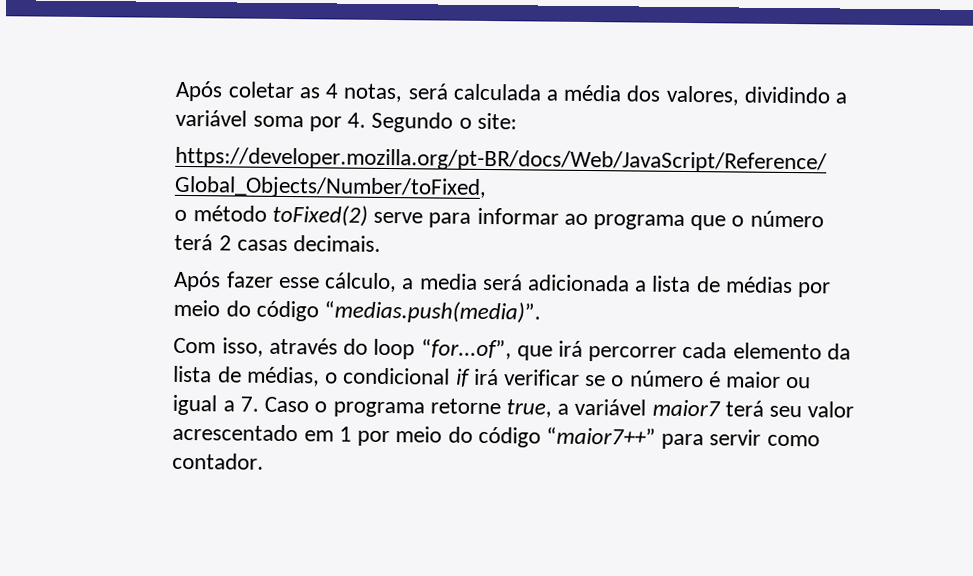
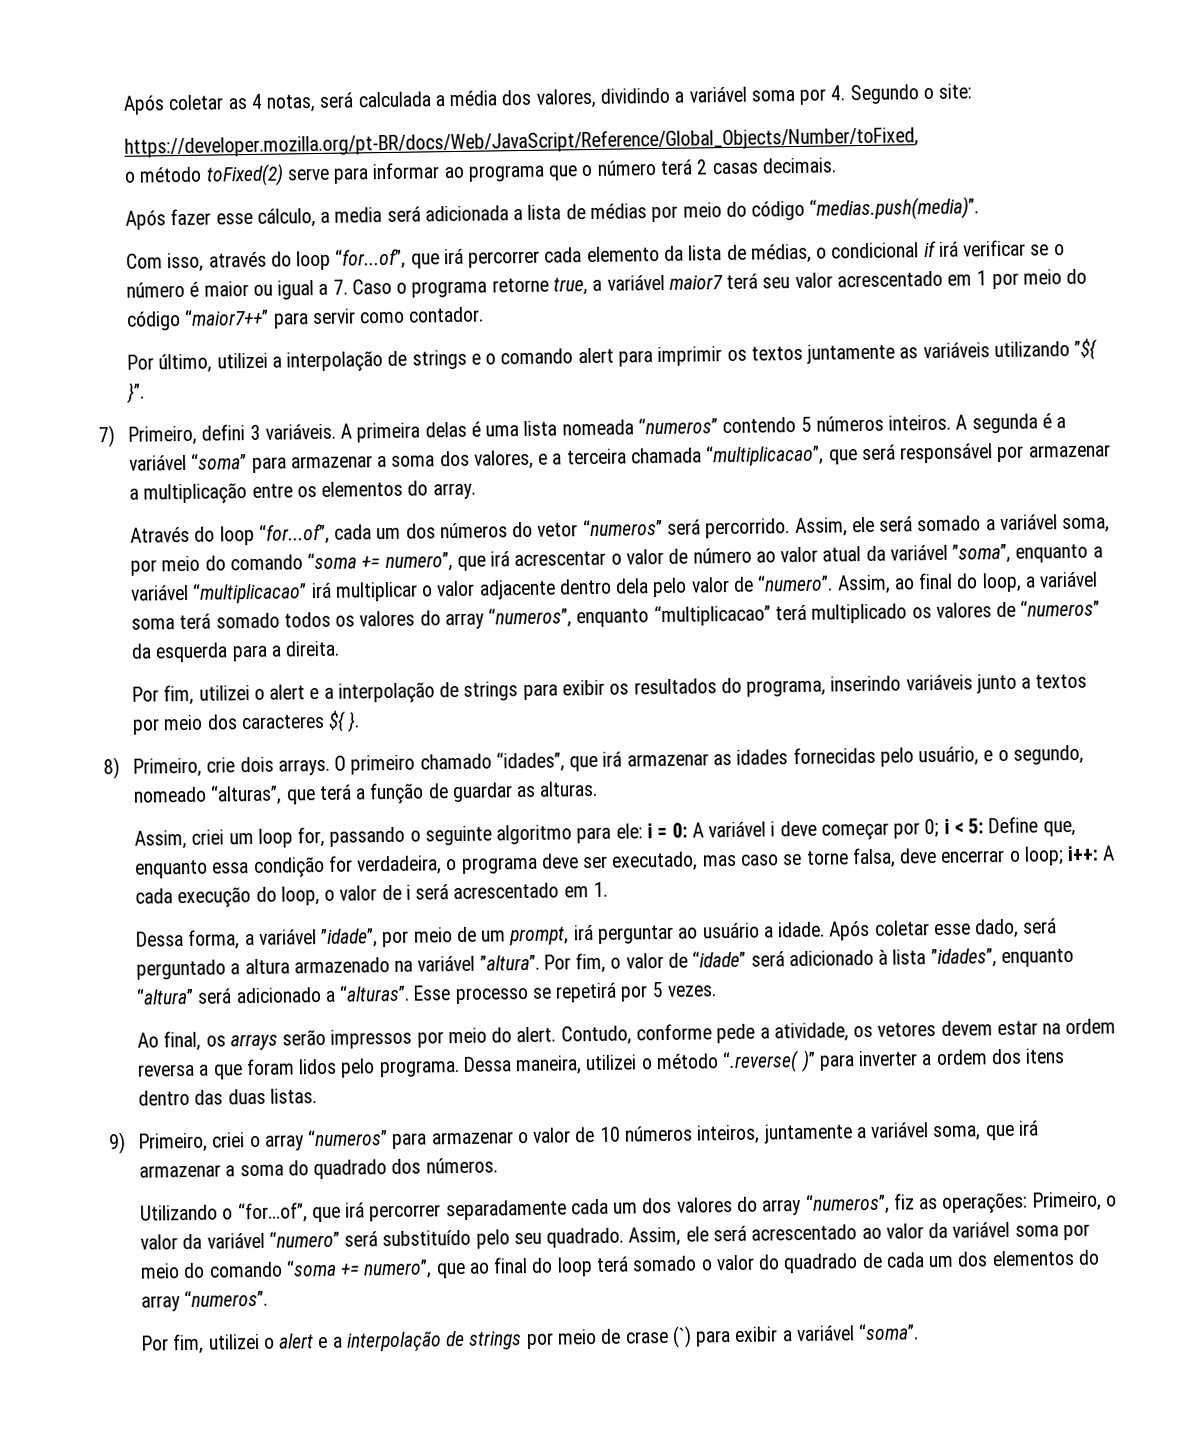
(265, 461) none -> [127,338,1098,374] [126,382,146,404] [98,413,1067,448] [129,443,1111,473] [129,480,476,505] [130,514,1111,546] [130,543,1103,576] [130,571,1099,604] [131,599,1101,630] [131,640,341,663] [132,673,1088,706] [132,710,361,735] [103,744,1084,780] [133,780,599,806] [134,816,1076,850] [134,845,1116,879] [135,881,609,909] [136,918,1058,950] [136,947,1074,980] [136,982,718,1005] [137,1018,1117,1052] [137,1048,1066,1080] [138,1088,317,1106] [108,1120,1039,1155] [139,1157,498,1180] [140,1191,1117,1224] [140,1221,1090,1250] [140,1249,1100,1280] [141,1289,269,1312] [141,1323,920,1355] // Por último, utilizei a interpolação de strings e o comando alert para imprimir os textos juntamente as variáveis utilizando ”${ }”. // 7) Primeiro, defini 3 variáveis. A primeira delas é uma lista nomeada “numeros” contendo 5 números inteiros. A segunda é a variável “soma” para armazenar a soma dos valores, e a terceira chamada “multiplicacao”, que será responsável por armazenar a multiplicação entre os elementos do array. // Através do loop “for...of”, cada um dos números do vetor “numeros” será percorrido. Assim, ele será somado a variável soma, por meio do comando “soma += numero”, que irá acrescentar o valor de número ao valor atual da variável ”soma”, enquanto a variável “multiplicacao” irá multiplicar o valor adjacente dentro dela pelo valor de “numero”. Assim, ao final do loop, a variável soma terá somado todos os valores do array “numeros”, enquanto “multiplicacao” terá multiplicado os valores de “numeros” da esquerda para a direita. // Por fim, utilizei o alert e a interpolação de strings para exibir os resultados do programa, inserindo variáveis junto a textos por meio dos caracteres ${ }. // 8) Primeiro, crie dois arrays. O primeiro chamado “idades”, que irá armazenar as idades fornecidas pelo usuário, e o segundo, nomeado “alturas”, que terá a função de guardar as alturas. // Assim, criei um loop for, passando o seguinte algoritmo para ele: i = 0: A variável i deve começar por 0; i < 5: Define que, enquanto essa condição for verdadeira, o programa deve ser executado, mas caso se torne falsa, deve encerrar o loop; i++: A cada execução do loop, o valor de i será acrescentado em 1. // Dessa forma, a variável ”idade”, por meio de um prompt, irá perguntar ao usuário a idade. Após coletar esse dado, será perguntado a altura armazenado na variável ”altura”. Por fim, o valor de “idade” será adicionado à lista ”idades”, enquanto “altura” será adicionado a “alturas”. Esse processo se repetirá por 5 vezes. // Ao final, os arrays serão impressos por meio do alert. Contudo, conforme pede a atividade, os vetores devem estar na ordem reversa a que foram lidos pelo programa. Dessa maneira, utilizei o método “.reverse( )” para inverter a ordem dos itens dentro das duas listas. // 9) Primeiro, criei o array “numeros” para armazenar o valor de 10 números inteiros, juntamente a variável soma, que irá armazenar a soma do quadrado dos números. // Utilizando o “for...of”, que irá percorrer separadamente cada um dos valores do array “numeros”, fiz as operações: Primeiro, o valor da variável “numero” será substituído pelo seu quadrado. Assim, ele será acrescentado ao valor da variável soma por meio do comando “soma += numero”, que ao final do loop terá somado o valor do quadrado de cada um dos elementos do array “numeros”. // Por fim, utilizei o alert e a interpolação de strings por meio de crase (`) para exibir a variável “soma”.

